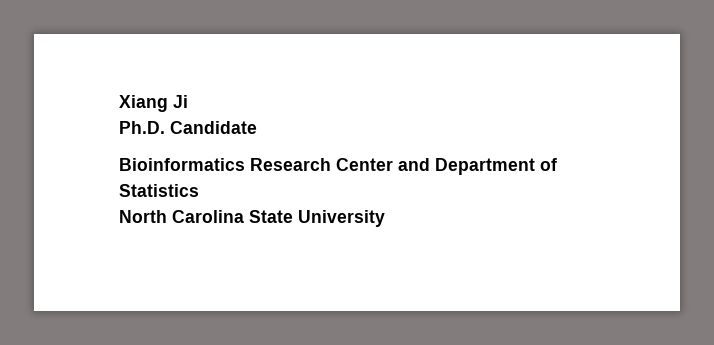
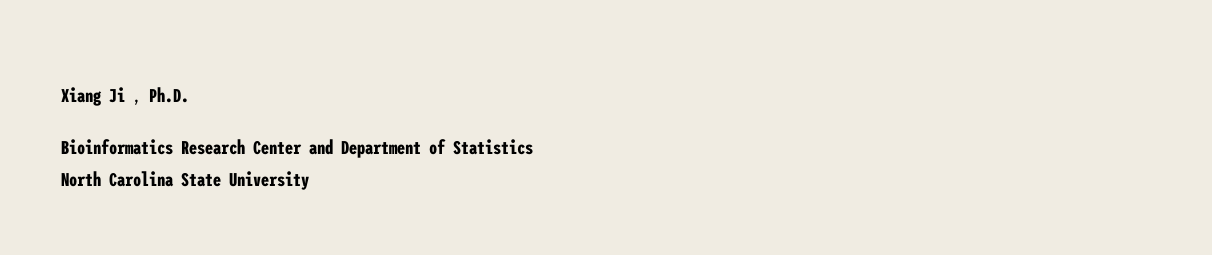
(188, 101) // -> [133,99,141,105] ,
[170,121,257,134] Candidate -> (189, 95) none

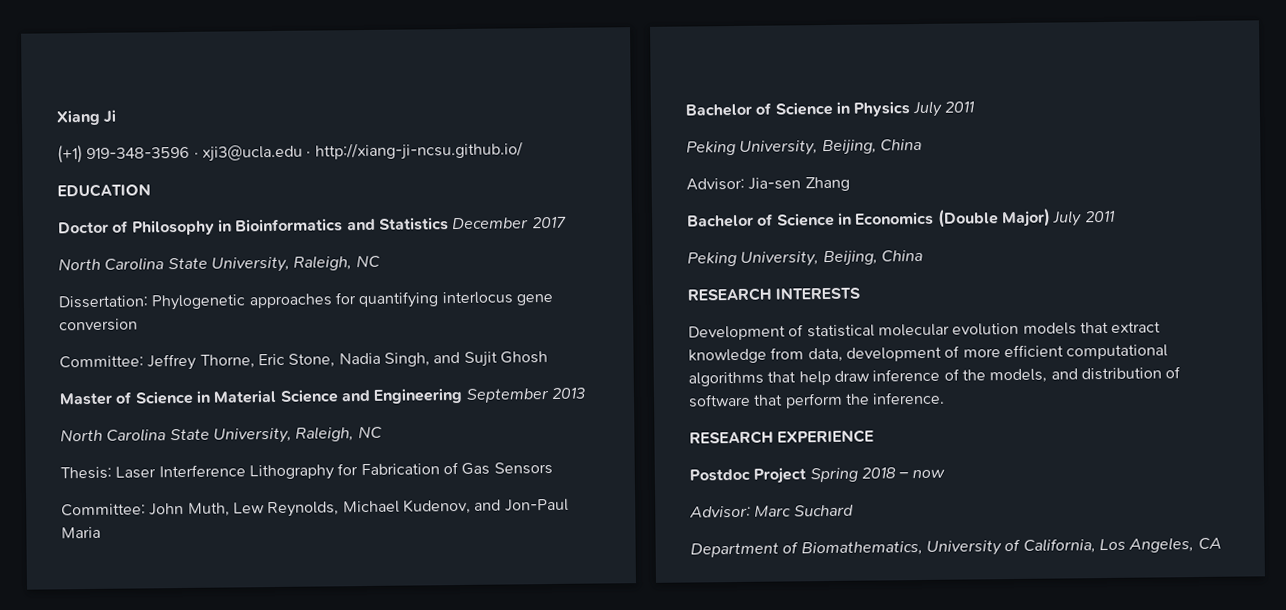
[133,87,189,105] [61,139,446,158] , Ph.D. // Bioinformatics Research Center and Department of -> [57,141,523,164] [57,183,151,198] [58,218,376,236] // (+1) 919-348-3596 · xji3@ucla.edu · http://xiang-ji-ncsu.github.io/ // EDUCATION // Doctor of Philosophy in Bioinformatics and
[61,171,309,190] // North Carolina State University -> [452,216,567,230] [58,254,381,273] [58,291,553,311] [59,318,138,332] [59,351,548,371] [59,387,586,406] [60,425,383,444] [60,461,553,481] [61,498,569,518] [61,526,101,539] [685,100,975,118] [686,138,922,156] [686,176,850,192] [687,208,1116,228] [687,249,923,267] [687,286,861,302] [688,321,1162,341] [688,344,1169,364] [688,366,1182,387] [688,391,946,409] [689,429,875,445] [689,467,945,484] [689,504,854,518] [690,537,1222,558] December 2017 // North Carolina State University, Raleigh, NC // Dissertation: Phylogenetic approaches for quantifying interlocus gene conversion // Committee: Jeffrey Thorne, Eric Stone, Nadia Singh, and Sujit Ghosh // Master of Science in Material Science and Engineering September 2013 // North Carolina State University, Raleigh, NC // Thesis: Laser Interference Lithography for Fabrication of Gas Sensors // Committee: John Muth, Lew Reynolds, Michael Kudenov, and Jon-Paul Maria // Bachelor of Science in Physics July 2011 // Peking University, Beijing, China // Advisor: Jia-sen Zhang // Bachelor of Science in Economics (Double Major) July 2011 // Peking University, Beijing, China // RESEARCH INTERESTS // Development of statistical molecular evolution models that extract knowledge from data, development of more efficient computational algorithms that help draw inference of the models, and distribution of software that perform the inference. // RESEARCH EXPERIENCE // Postdoc Project Spring 2018 – now // Advisor: Marc Suchard // Department of Biomathematics, University of California, Los Angeles, CA

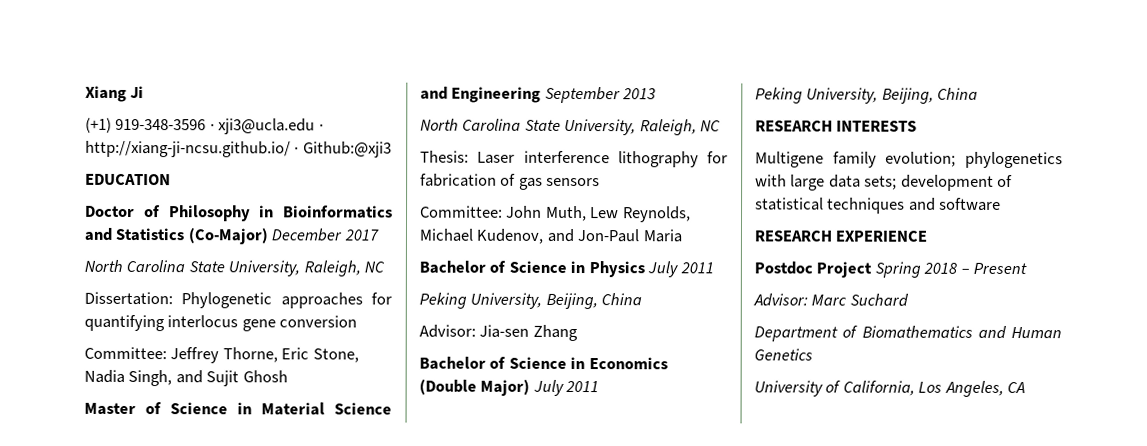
(523, 151) none -> [294,141,392,158] · Github:@xji3
(449, 224) none -> [187,227,268,245] (Co-Major)
[158,461,553,481] Interference Lithography for Fabrication of Gas Sensors -> [523,150,728,168] [420,173,601,190] interference lithography for fabrication of gas sensors
[688,321,1162,341] [688,344,1169,364] [688,366,1182,387] [688,391,946,409] Development of statistical molecular evolution models that extract knowledge from data, development of more efficient computational algorithms that help draw inference of the models, and distribution of software that perform the inference. -> [755,151,1063,169] [755,174,1014,191] [755,197,1002,214] Multigene family evolution; phylogenetics with large data sets; development of statistical techniques and software
[911,469,945,479] now -> [973,262,1028,275] Present
[800,540,923,556] Biomathematics, -> [861,325,1062,339] [754,348,813,361] Biomathematics and Human Genetics //

